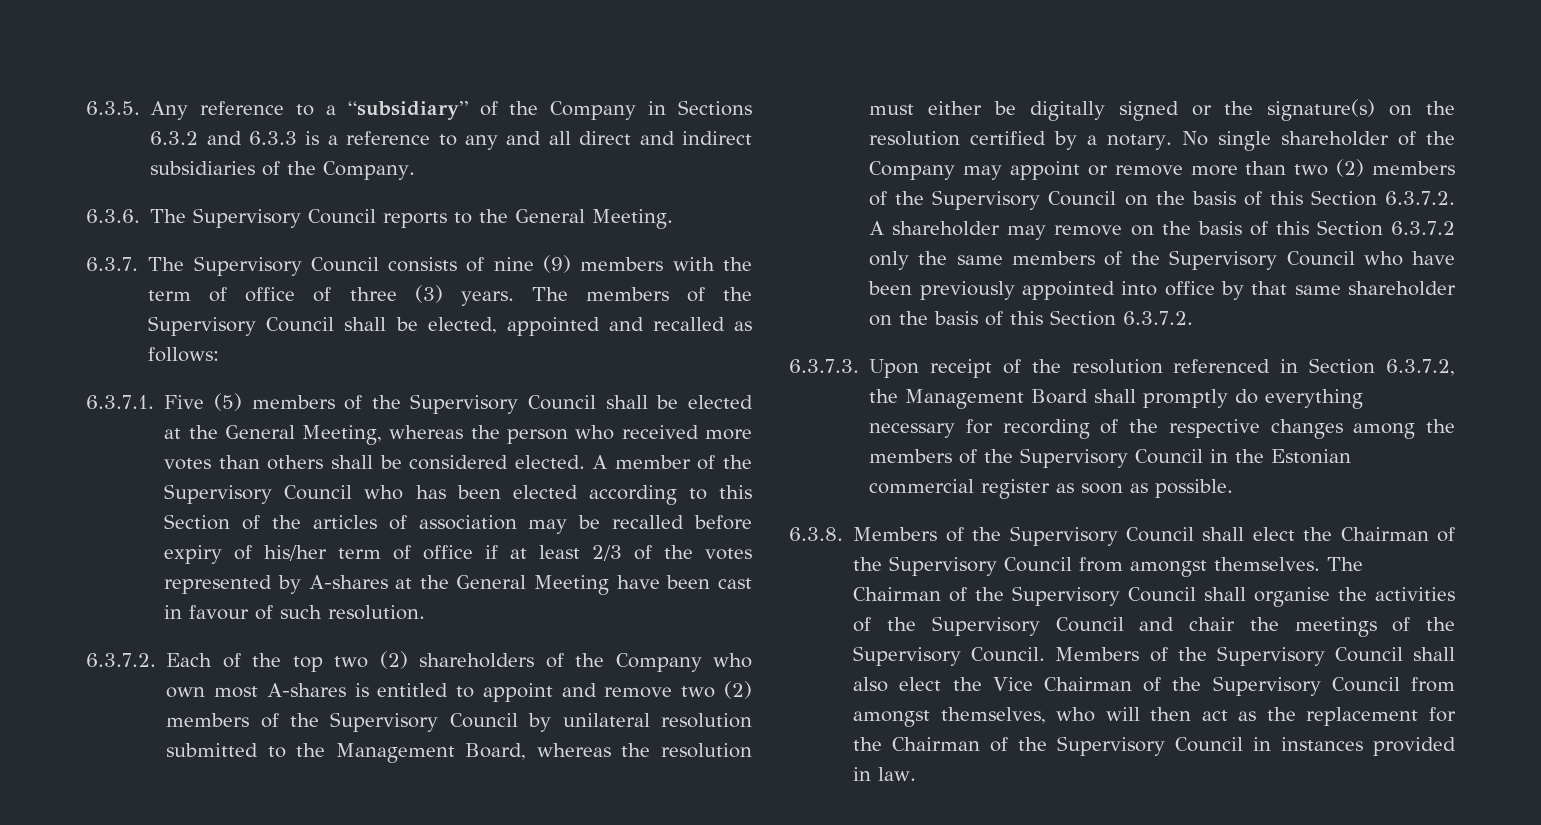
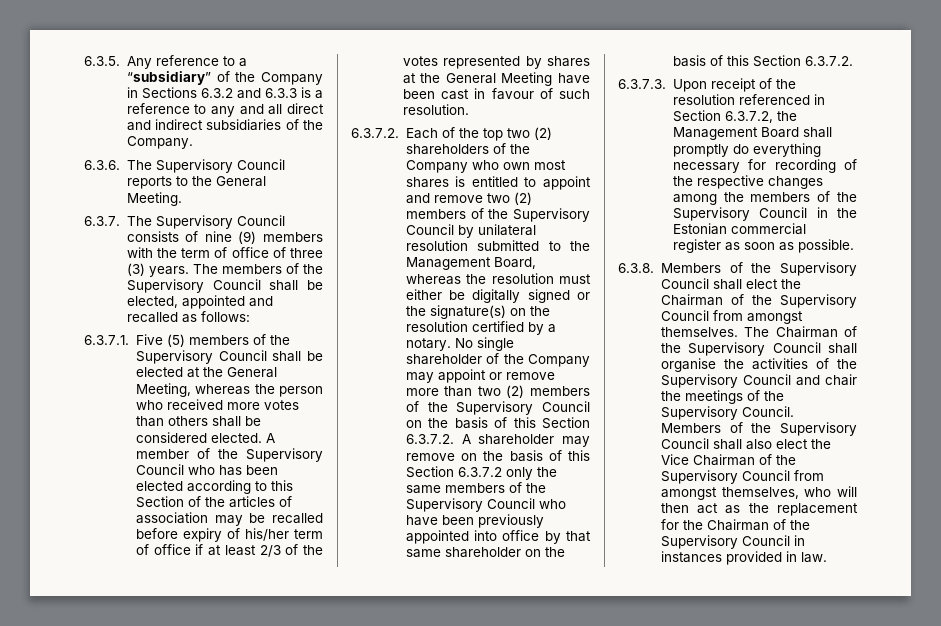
[308,575,388,589] A-shares -> [547,56,590,67] shares
[266,683,346,697] A-shares -> [405,177,449,188] shares

